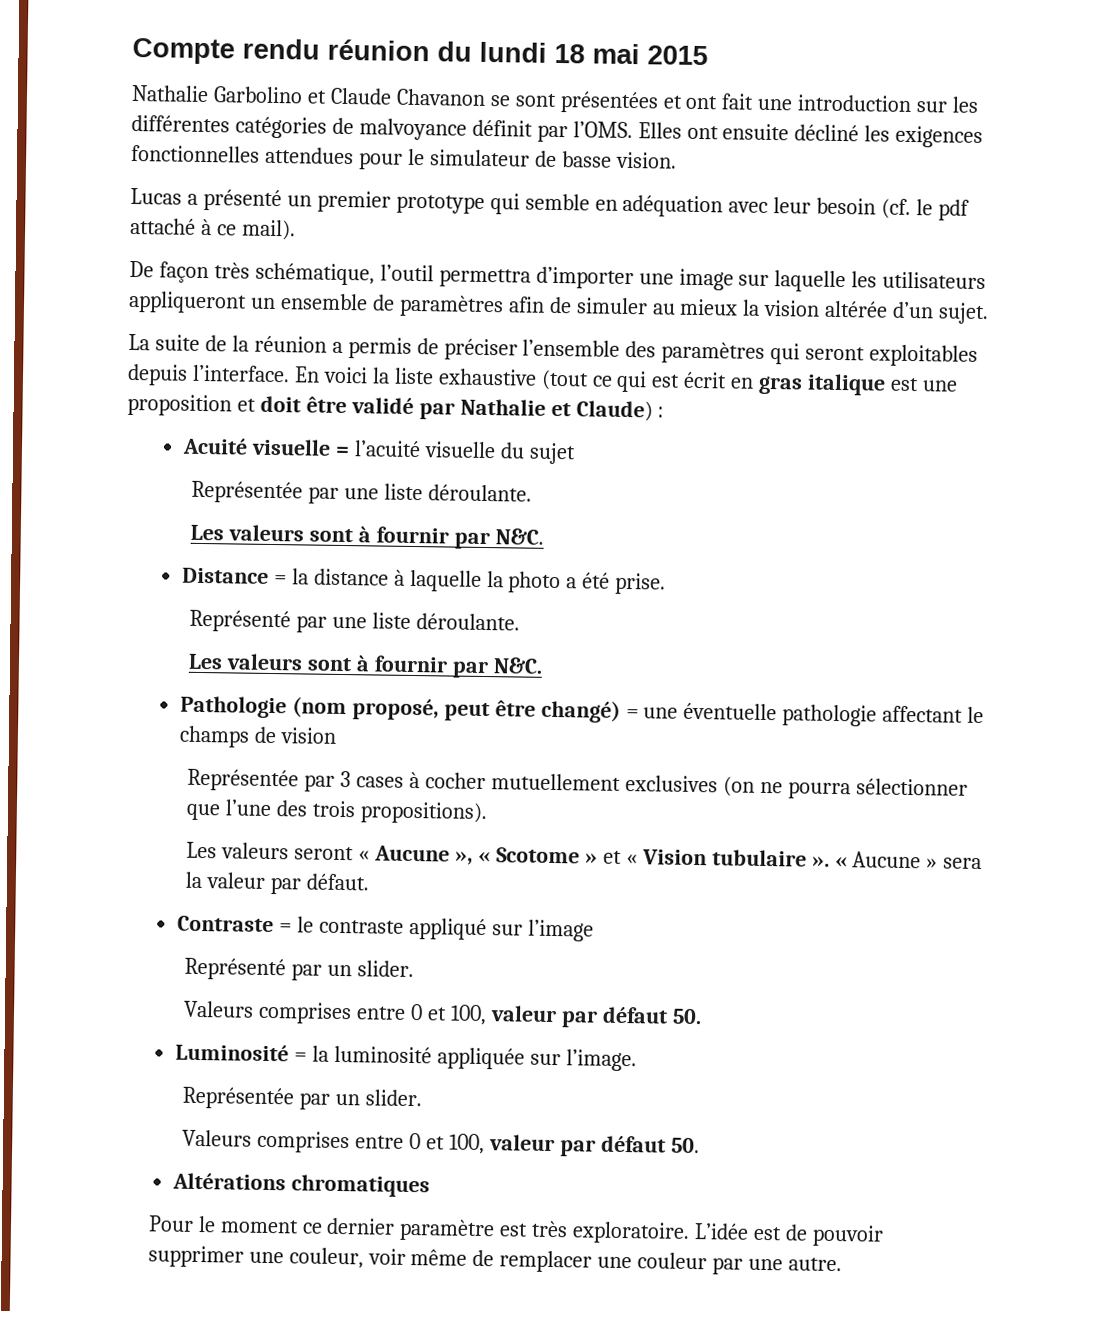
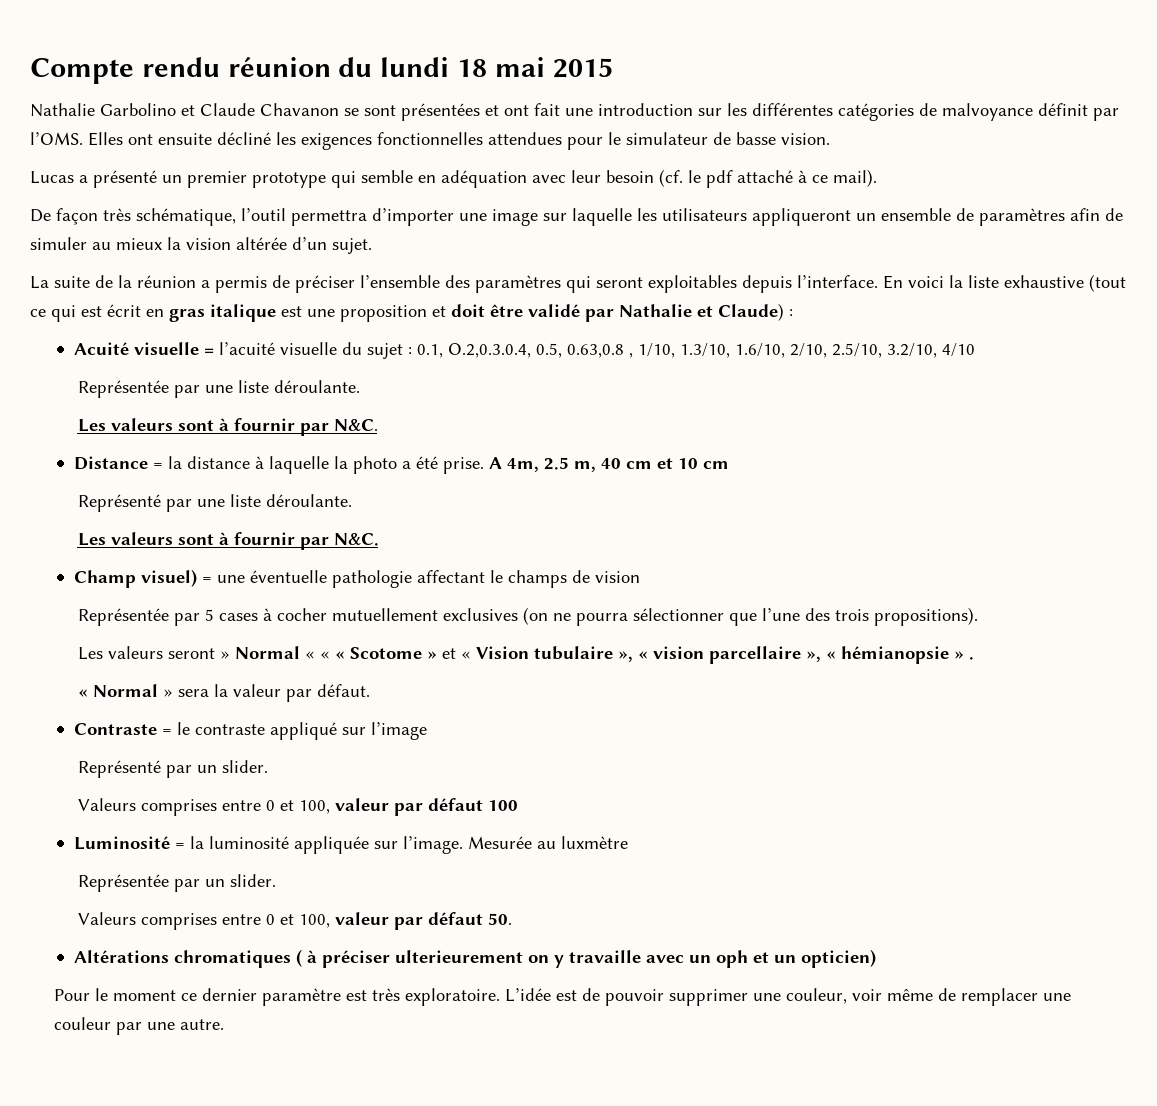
(576, 453) none -> [408,343,976,358] : 0.1, O.2,0.3.0.4, 0.5, 0.63,0.8 , 1/10, 1.3/10, 1.6/10, 2/10, 2.5/10, 3.2/10, 4/10
(667, 583) none -> [489,457,730,472] A 4m, 2.5 m, 40 cm et 10 cm
[179,695,621,723] Pathologie (nom proposé, peut être changé) -> [74,569,198,588] Champ visuel)
[340,770,352,788] 3 -> [204,609,214,621] 5
[358,845,474,865] « Aucune », -> [219,646,330,659] » Normal « «
[811,851,922,869] ». « Aucune -> [617,646,974,664] [77,684,158,697] », « vision parcellaire », « hémianopsie » . // « Normal
[671,1008,702,1025] 50. -> [487,800,518,811] 100
(637, 1060) none -> [468,836,629,849] Mesurée au luxmètre
(430, 1186) none -> [296,949,877,968] ( à préciser ulterieurement on y travaille avec un oph et un opticien)

